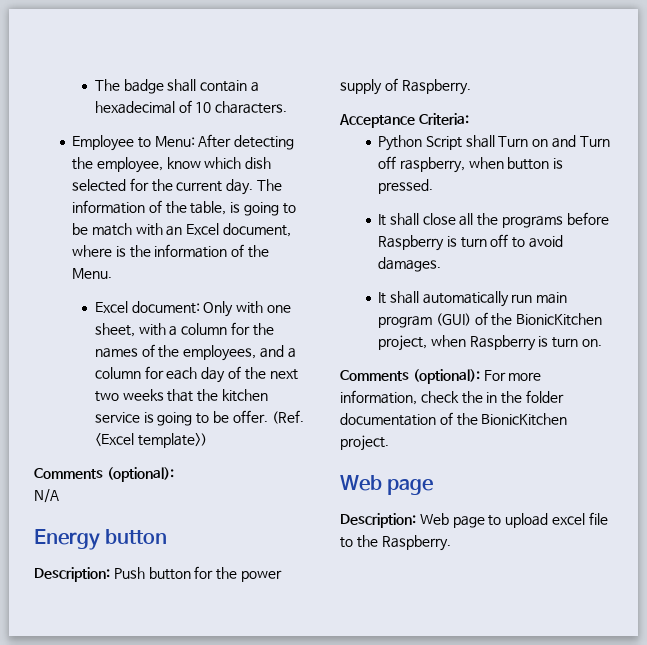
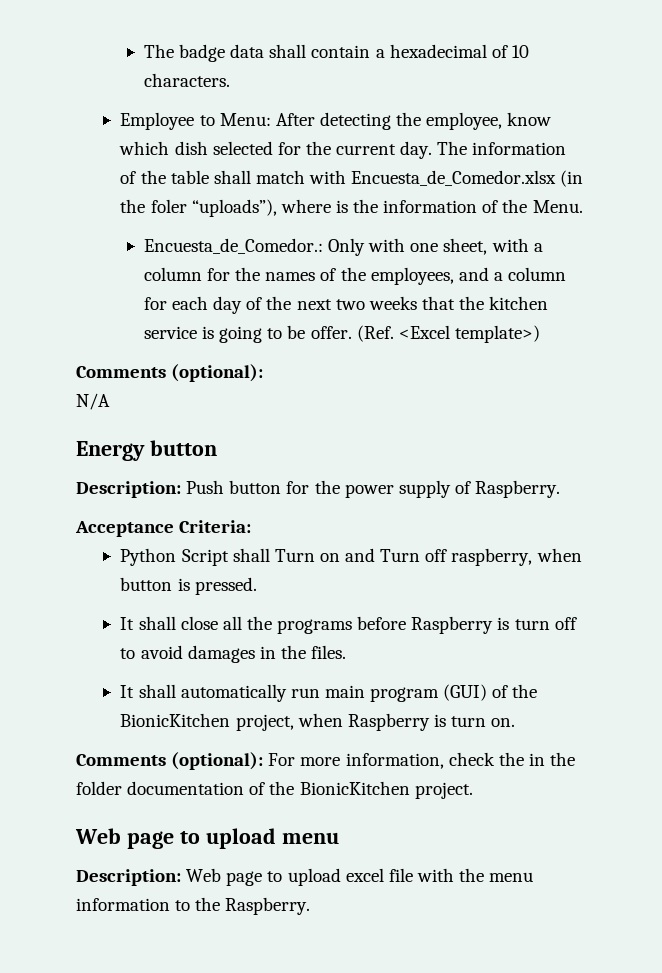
(164, 86) none -> [230,44,265,58] data
[190,201,296,216] [72,223,292,237] table, is going to be match with an Excel document, -> [170,170,584,187] [120,199,277,217] table shall match with Encuesta_de_Comedor.xlsx (in the foler “uploads”),
[94,301,200,314] Excel document: -> [143,238,323,254] Encuesta_de_Comedor.:
[378,257,442,272] damages. -> [187,645,347,663] damages in the files.
(434, 487) none -> [179,828,339,849] to upload menu
(608, 518) none -> [416,868,534,882] [76,898,170,911] with the menu information

